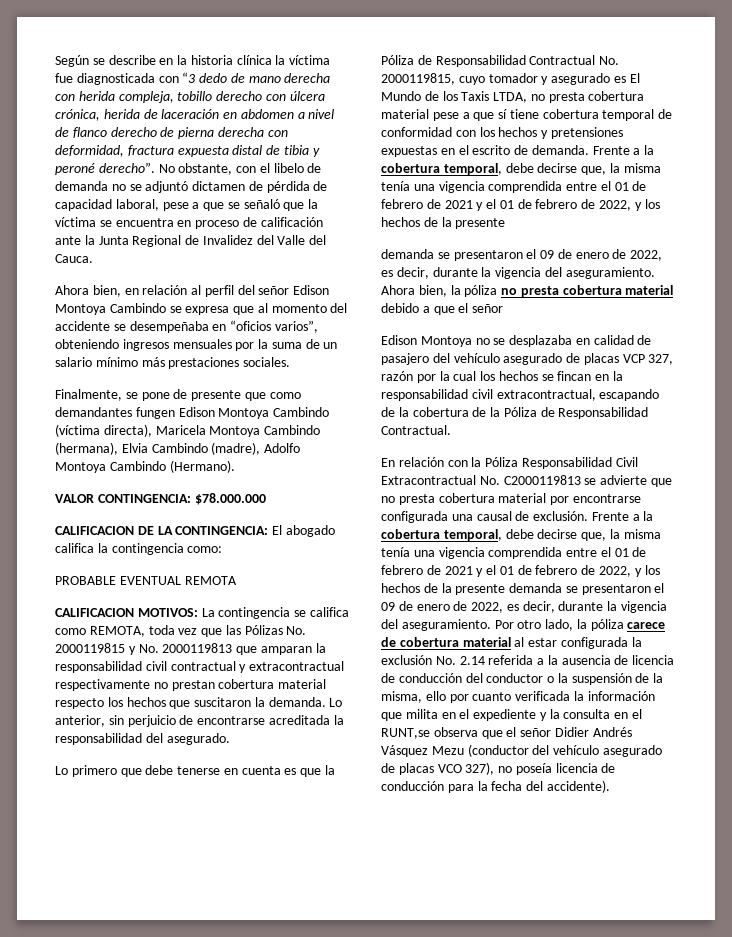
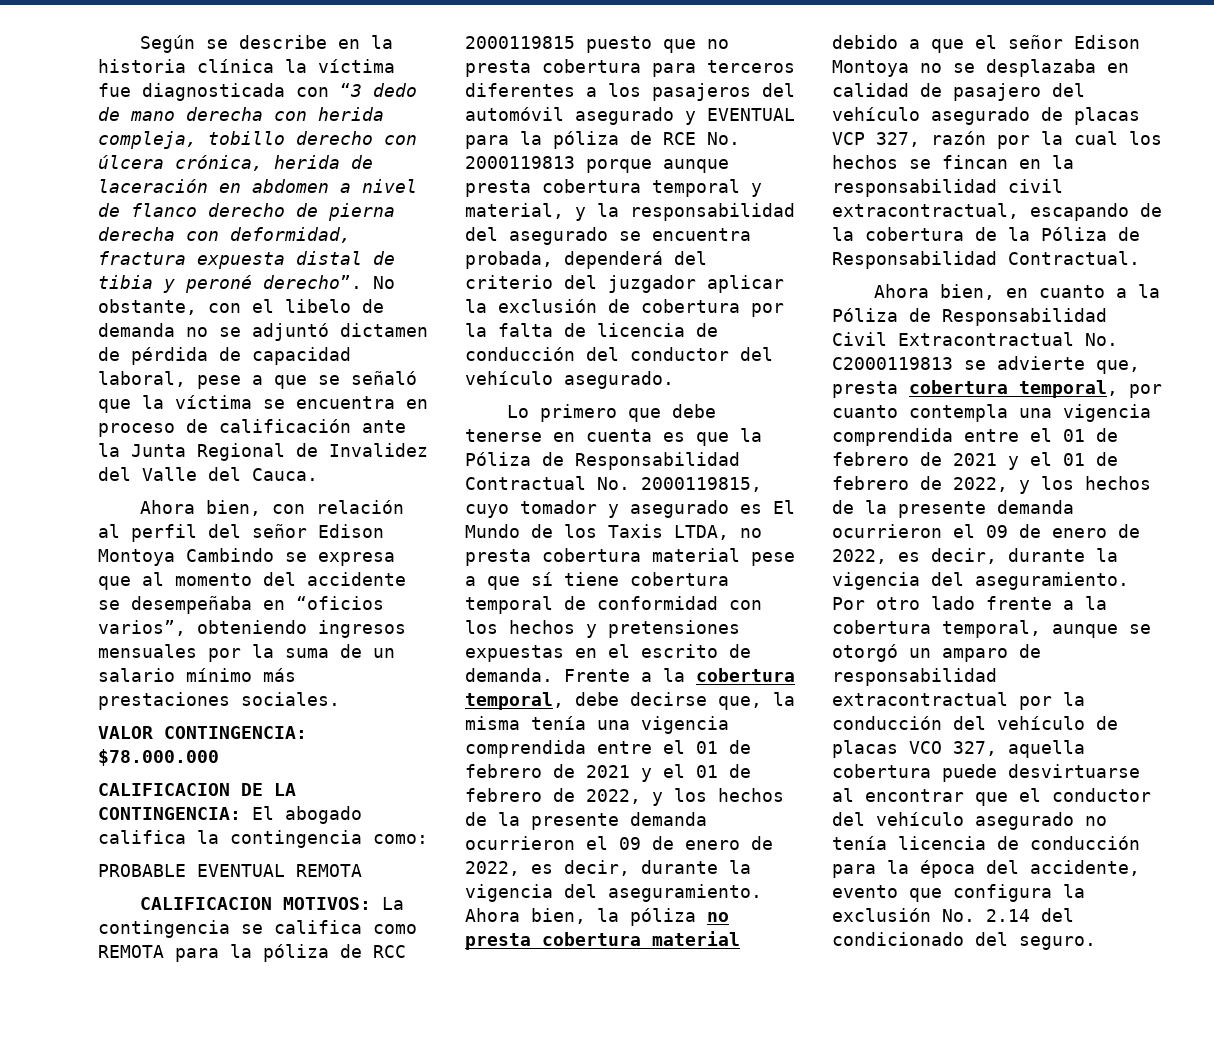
[124,288,139,295] en -> [271,504,305,514] con
[55,389,301,401] [55,407,330,419] [55,424,321,437] [55,442,301,455] [55,460,235,473] // Finalmente, se pone de presente que como demandantes fungen Edison Montoya Cambindo (víctima directa), Maricela Montoya Cambindo (hermana), Elvia Cambindo (madre), Adolfo Montoya Cambindo (Hermano). -> (340, 699) none
[89,625,307,637] [55,643,326,655] [55,661,345,673] [55,679,327,691] [55,697,343,709] [55,715,344,727] [55,733,163,745] REMOTA, toda vez que las Pólizas No. 2000119815 y No. 2000119813 que amparan la responsabilidad civil contractual y extracontractual respectivamente no prestan cobertura material respecto los hechos que suscitaron la demanda. Lo anterior, sin perjuicio de encontrarse acreditada la responsabilidad del -> [98,944,406,962] [465,36,729,53] [465,59,795,77] [465,83,795,101] [465,107,795,125] [465,131,740,149] [465,156,729,173] [465,179,762,197] [465,203,795,221] [465,227,751,245] [465,251,707,269] [465,275,784,293] [465,299,784,317] [465,323,718,337] [465,347,773,361] [465,371,553,385] REMOTA para la póliza de RCC 2000119815 puesto que no presta cobertura para terceros diferentes a los pasajeros del automóvil asegurado y EVENTUAL para la póliza de RCE No. 2000119813 porque aunque presta cobertura temporal y material, y la responsabilidad del asegurado se encuentra probada, dependerá del criterio del juzgador aplicar la exclusión de cobertura por la falta de licencia de conducción del conductor del vehículo
[381,249,523,261] // demanda se presentaron -> [630,812,707,826] [465,836,575,850] demanda ocurrieron
(504, 308) // -> (1063, 42) none
[381,457,519,467] En relación con la Póliza -> [873,284,1160,300] [832,308,931,322] Ahora bien, en cuanto a la Póliza de
[650,478,672,487] [381,493,641,505] [381,511,654,523] [381,529,661,541] [381,547,410,557] que no presta cobertura material por encontrarse configurada una causal de exclusión. Frente a la cobertura temporal, debe decirse que, la misma tenía -> [1096,360,1140,374] [832,380,1162,398] [832,404,1008,422] que, presta cobertura temporal, por cuanto contempla
[565,584,651,595] se presentaron -> [832,524,942,538] ocurrieron
[545,619,666,631] [381,637,642,649] [381,655,675,665] [381,673,664,685] [381,691,655,703] [381,709,643,721] [381,727,632,739] [381,744,662,757] [381,762,552,775] lado, la póliza carece de cobertura material al estar configurada la exclusión No. 2.14 referida a la ausencia de licencia de conducción del conductor o la suspensión de la misma, ello por cuanto verificada la información que milita en el expediente y la consulta en el RUNT,se observa que el señor Didier Andrés Vásquez Mezu (conductor del vehículo asegurado de placas VCO 327), no poseía -> [931,596,1107,610] [832,620,1151,638] [832,644,1041,662] [832,668,997,686] [832,692,1085,710] [832,716,1118,730] [832,740,1085,758] [832,764,1140,782] [832,788,1151,806] [832,812,1107,830] [832,836,887,850] lado frente a la cobertura temporal, aunque se otorgó un amparo de responsabilidad extracontractual por la conducción del vehículo de placas VCO 327, aquella cobertura puede desvirtuarse al encontrar que el conductor del vehículo asegurado no tenía
[491,780,610,793] fecha del accidente). -> [920,860,1140,878] [832,884,1085,902] [832,908,1074,922] [832,932,1096,950] época del accidente, evento que configura la exclusión No. 2.14 del condicionado del seguro.

